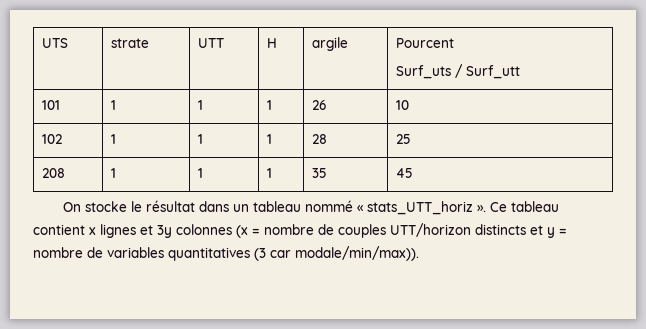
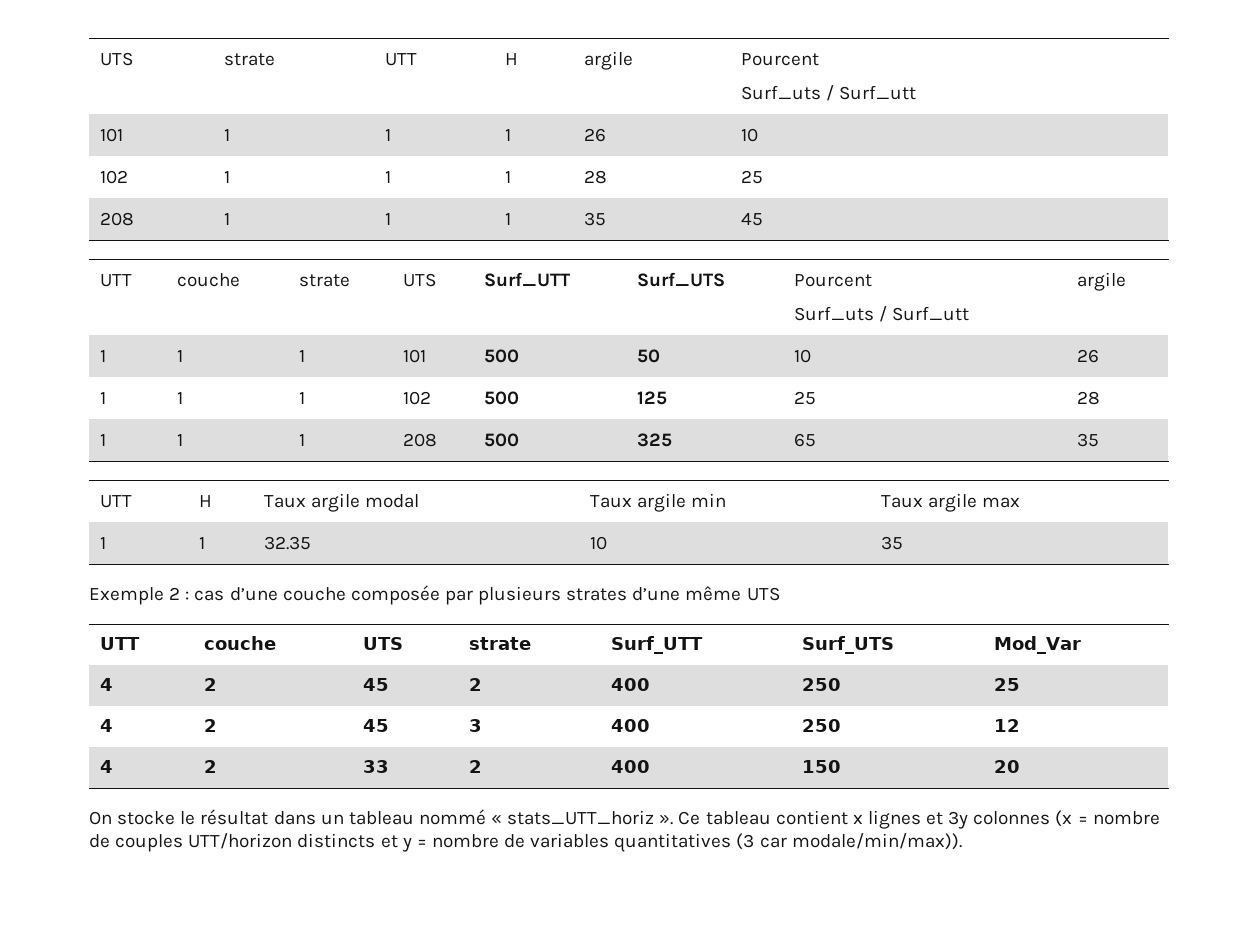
(413, 173) none -> [100,274,133,287] [177,273,241,287] [299,274,351,287] [403,273,437,287] [484,272,571,287] [637,272,726,287] [794,274,873,287] [794,306,970,322] [1077,272,1127,291] [100,350,107,362] [177,350,184,362] [299,350,306,362] [403,349,427,363] [484,349,520,363] [637,349,661,363] [794,349,812,363] [1077,349,1100,363] [100,392,107,404] [177,392,184,404] [299,392,306,404] [403,391,432,405] [484,391,520,405] [637,391,668,405] [794,391,817,405] [1077,391,1101,405] [100,434,107,446] [177,434,184,446] [299,434,306,446] [403,433,438,447] [484,433,520,447] [637,433,673,447] [794,433,817,447] [1077,433,1100,447] [100,495,133,508] [199,495,213,507] [264,493,420,512] [590,493,727,512] [881,493,1021,512] [100,537,107,549] [199,537,206,549] [264,536,312,550] [590,536,608,550] [881,536,904,550] [89,585,780,605] [100,637,141,650] [204,636,277,650] [363,637,404,650] [469,637,532,650] [611,636,704,654] [802,636,895,654] [994,636,1082,654] [100,678,114,691] [204,678,218,691] [363,678,390,691] [469,678,483,691] [611,678,651,691] [802,678,842,691] [994,678,1021,691] [100,719,114,732] [204,719,218,732] [363,719,390,732] [469,719,483,732] [611,719,651,732] [802,719,842,732] [994,719,1021,732] [100,760,114,773] [204,760,218,773] [363,760,390,773] [469,760,483,773] [611,760,651,773] [802,760,842,773] [994,760,1021,773] // UTT | couche | strate | UTS | Surf_UTT | Surf_UTS | Pourcent // Surf_uts / Surf_utt | argile // 1 | 1 | 1 | 101 | 500 | 50 | 10 | 26 // 1 | 1 | 1 | 102 | 500 | 125 | 25 | 28 // 1 | 1 | 1 | 208 | 500 | 325 | 65 | 35 // UTT | H | Taux argile modal | Taux argile min | Taux argile max // 1 | 1 | 32.35 | 10 | 35 // Exemple 2 : cas d’une couche composée par plusieurs strates d’une même UTS // UTT | couche | UTS | strate | Surf_UTT | Surf_UTS | Mod_Var // 4 | 2 | 45 | 2 | 400 | 250 | 25 // 4 | 2 | 45 | 3 | 400 | 250 | 12 // 4 | 2 | 33 | 2 | 400 | 150 | 20

